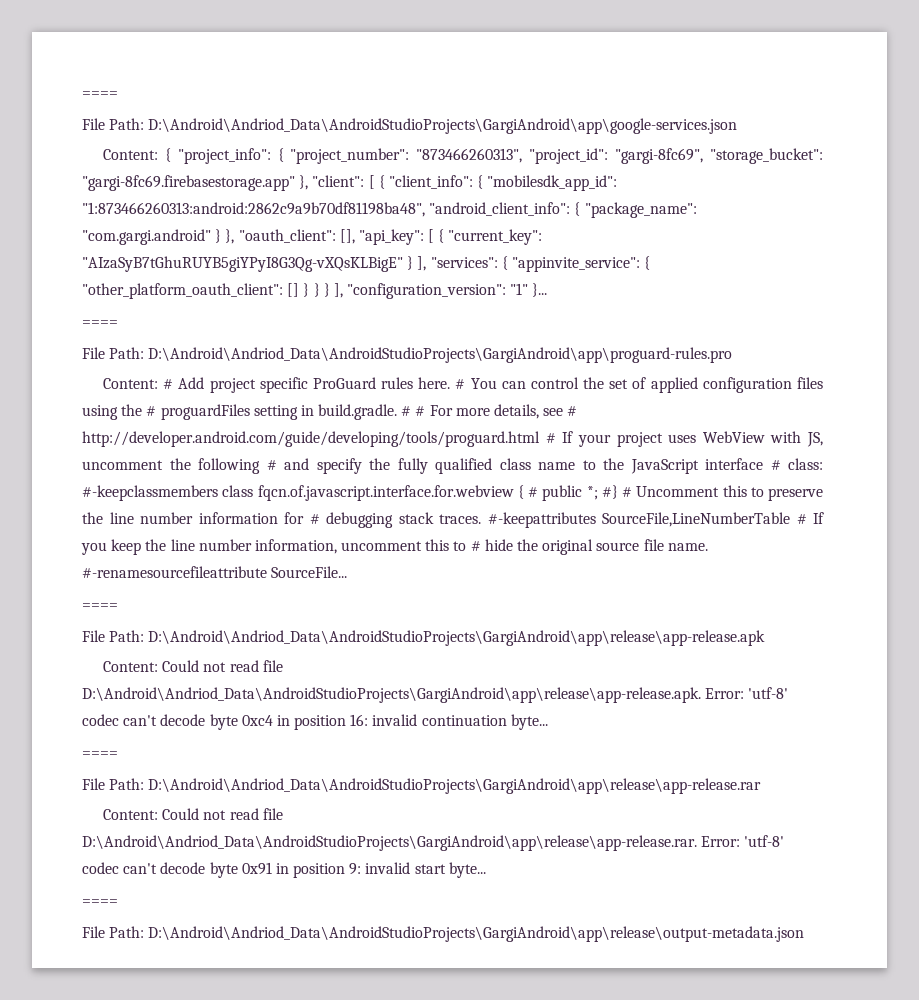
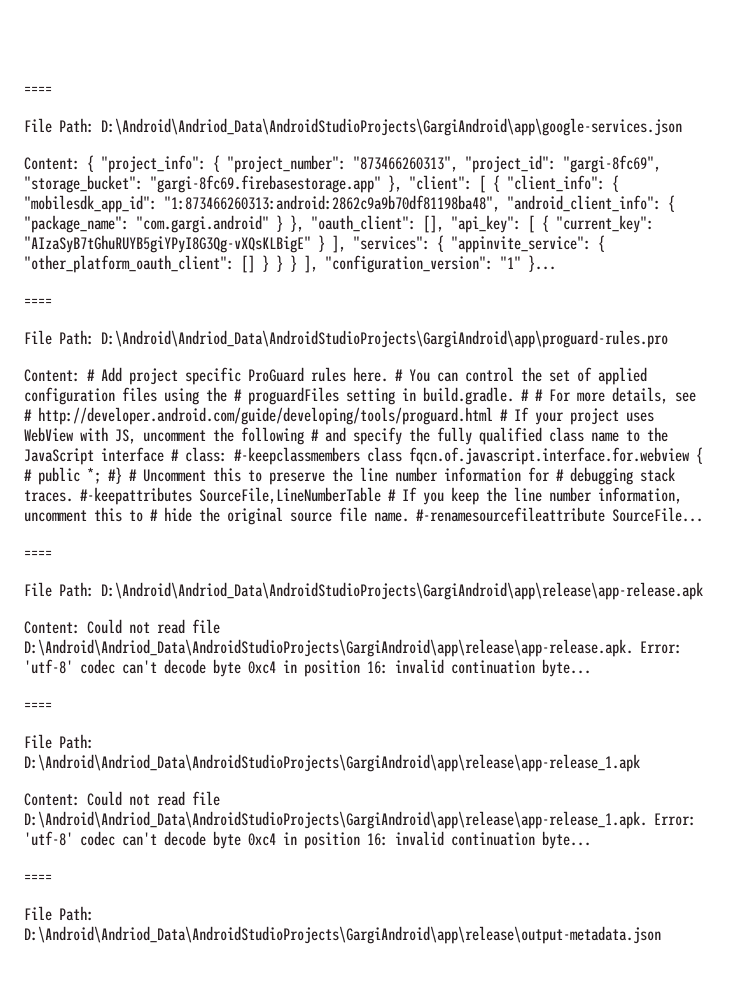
[148,778,762,794] [102,808,283,820] [82,835,785,851] [82,862,446,878] D:\Android\Andriod_Data\AndroidStudioProjects\GargiAndroid\app\release\app-release.rar // Content: Could not read file D:\Android\Andriod_Data\AndroidStudioProjects\GargiAndroid\app\release\app-release.rar. Error: 'utf-8' codec can't decode byte 0x91 in position 9: invalid start -> [24,754,640,772] [24,791,220,806] [24,811,696,829] [24,831,535,849] D:\Android\Andriod_Data\AndroidStudioProjects\GargiAndroid\app\release\app-release_1.apk // Content: Could not read file D:\Android\Andriod_Data\AndroidStudioProjects\GargiAndroid\app\release\app-release_1.apk. Error: 'utf-8' codec can't decode byte 0xc4 in position 16: invalid continuation

